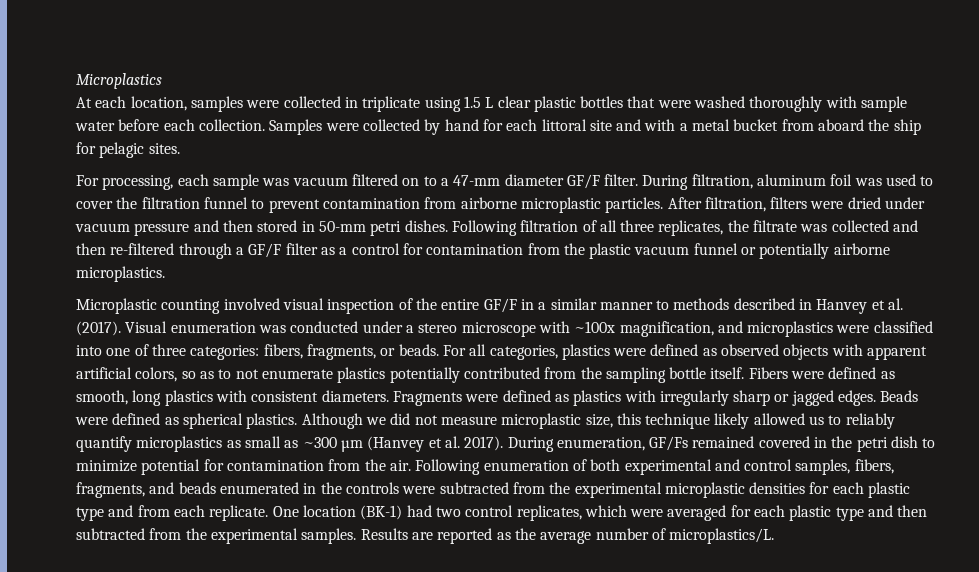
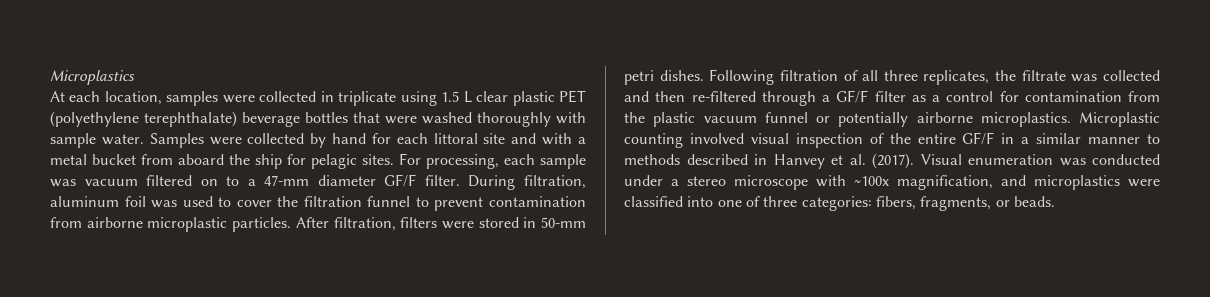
(576, 104) none -> [559,90,586,103] [50,111,300,127] PET (polyethylene terephthalate) beverage
[75,119,265,131] water before each collection. -> [101,134,144,145] water.
(180, 148) // -> (394, 159) none
[847,197,926,209] [75,220,253,236] dried under vacuum pressure and then -> (474, 225) none
(165, 274) // -> (1071, 119) none
[442,344,928,360] [76,367,895,383] [76,390,919,406] [75,413,895,429] [76,436,936,452] [76,459,894,475] [76,482,911,498] [76,505,928,521] [76,528,775,544] For all categories, plastics were defined as observed objects with apparent artificial colors, so as to not enumerate plastics potentially contributed from the sampling bottle itself. Fibers were defined as smooth, long plastics with consistent diameters. Fragments were defined as plastics with irregularly sharp or jagged edges. Beads were defined as spherical plastics. Although we did not measure microplastic size, this technique likely allowed us to reliably quantify microplastics as small as ~300 µm (Hanvey et al. 2017). During enumeration, GF/Fs remained covered in the petri dish to minimize potential for contamination from the air. Following enumeration of both experimental and control samples, fibers, fragments, and beads enumerated in the controls were subtracted from the experimental microplastic densities for each plastic type and from each replicate. One location (BK-1) had two control replicates, which were averaged for each plastic type and then subtracted from the experimental samples. Results are reported as the average number of microplastics/L. -> (1055, 201) none

